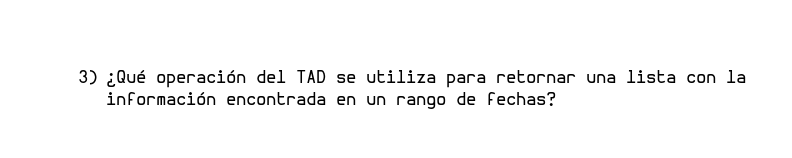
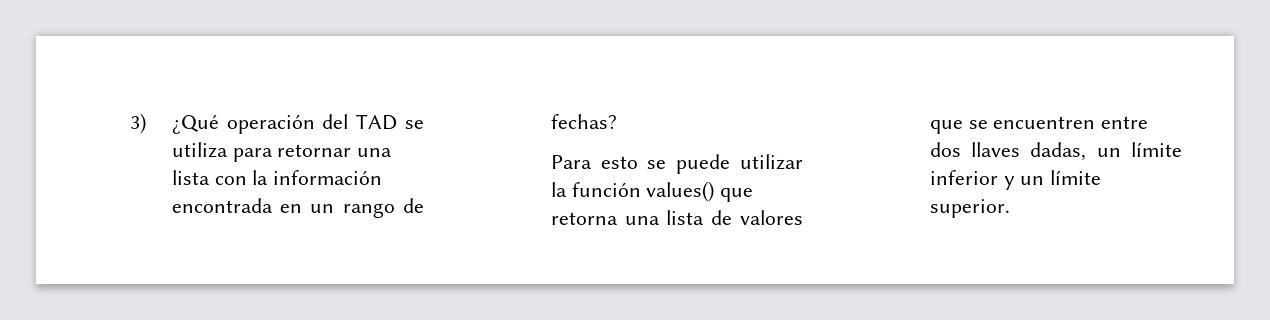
(557, 99) none -> [550,154,803,174] [550,181,754,202] [550,210,803,225] [929,116,1149,134] [929,142,1182,161] [929,170,1102,190] [929,199,1010,218] // Para esto se puede utilizar la función values() que retorna una lista de valores que se encuentren entre dos llaves dadas, un límite inferior y un límite superior.

